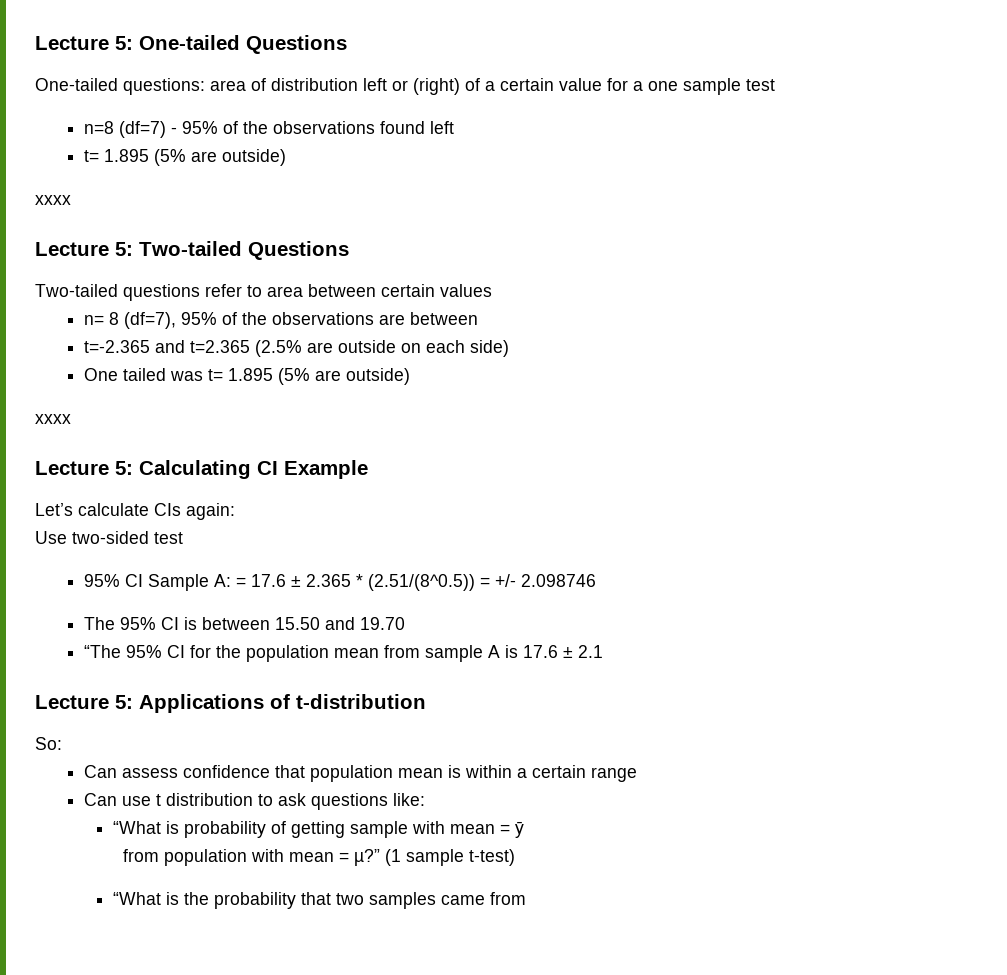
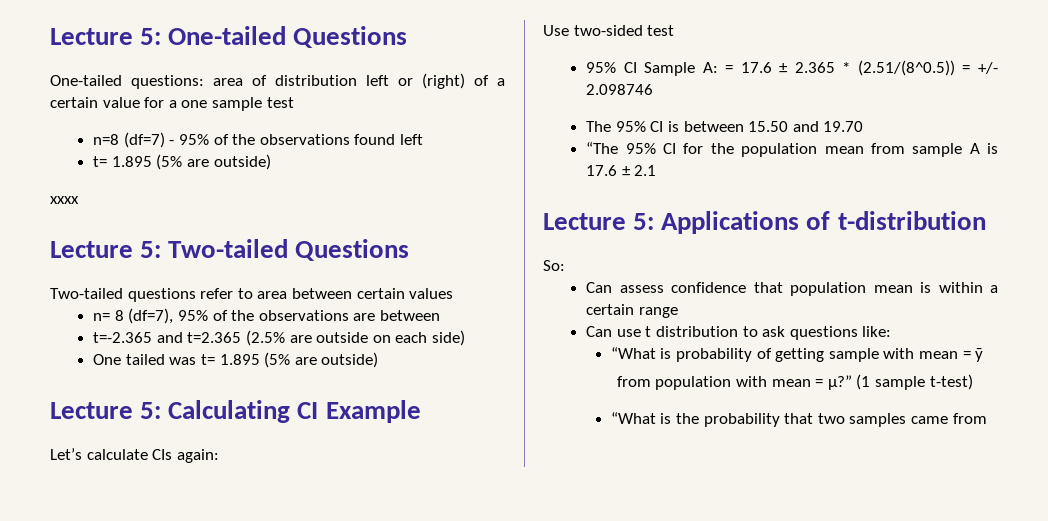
[35,414,71,424] // xxxx -> (379, 360) none

